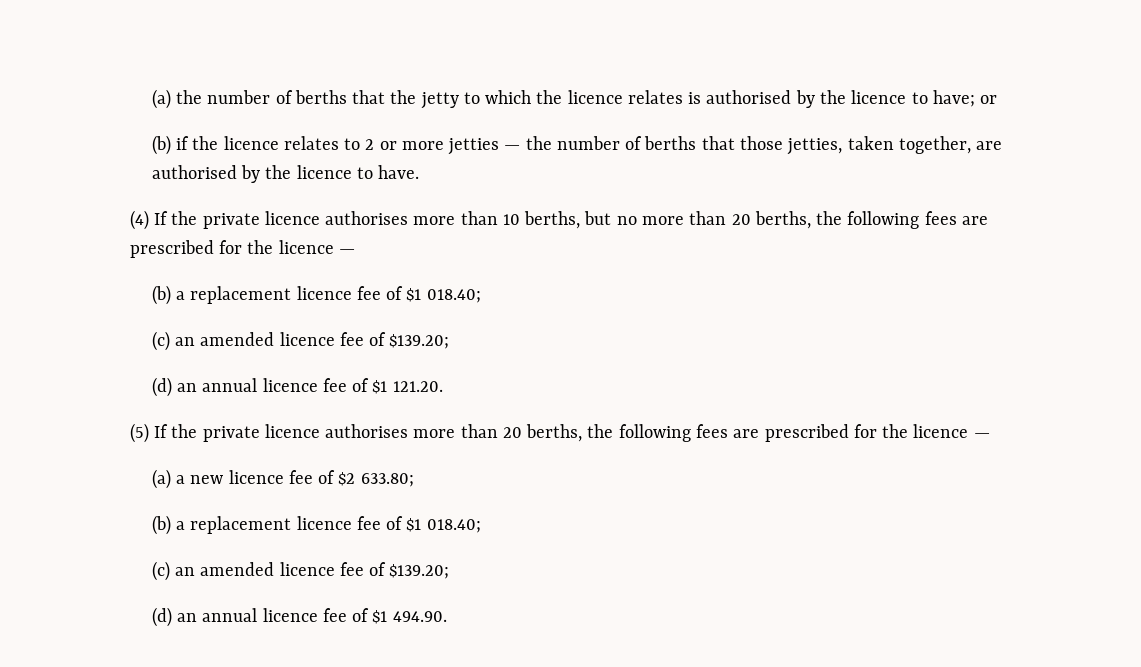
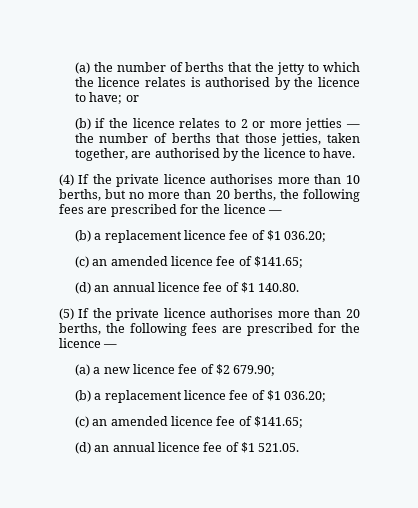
[426,289,481,303] [151,331,450,351] [151,377,443,397] 018.40; // (c) an amended licence fee of $139.20; // (d) an annual licence fee of $1 121.20. -> [284,231,327,242] [74,256,304,268] [74,282,300,294] 036.20; // (c) an amended licence fee of $141.65; // (d) an annual licence fee of $1 140.80.
[360,473,414,487] [151,515,481,535] [151,561,450,581] [151,607,447,627] 633.80; // (b) a replacement licence fee of $1 018.40; // (c) an amended licence fee of $139.20; // (d) an annual licence fee of $1 494.90. -> [233,365,276,376] [74,390,327,403] [74,416,304,428] [74,442,300,454] 679.90; // (b) a replacement licence fee of $1 036.20; // (c) an amended licence fee of $141.65; // (d) an annual licence fee of $1 521.05.

